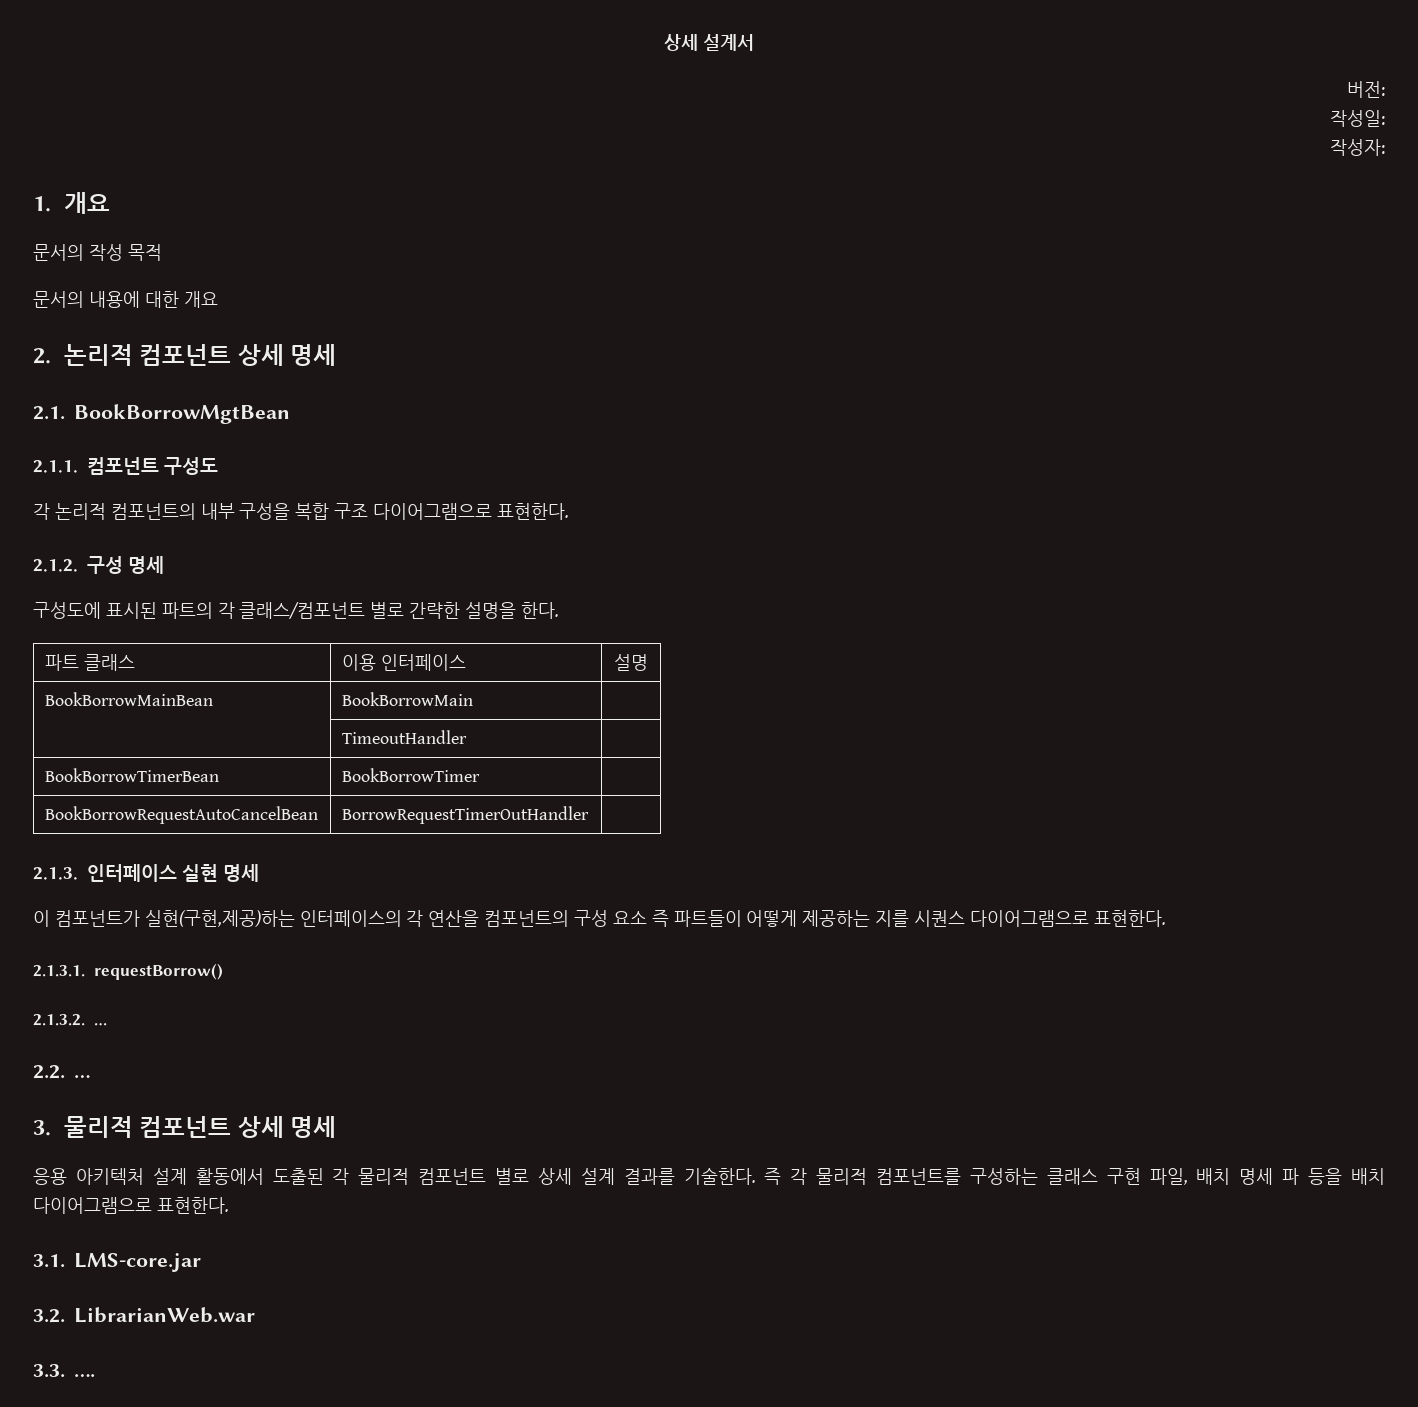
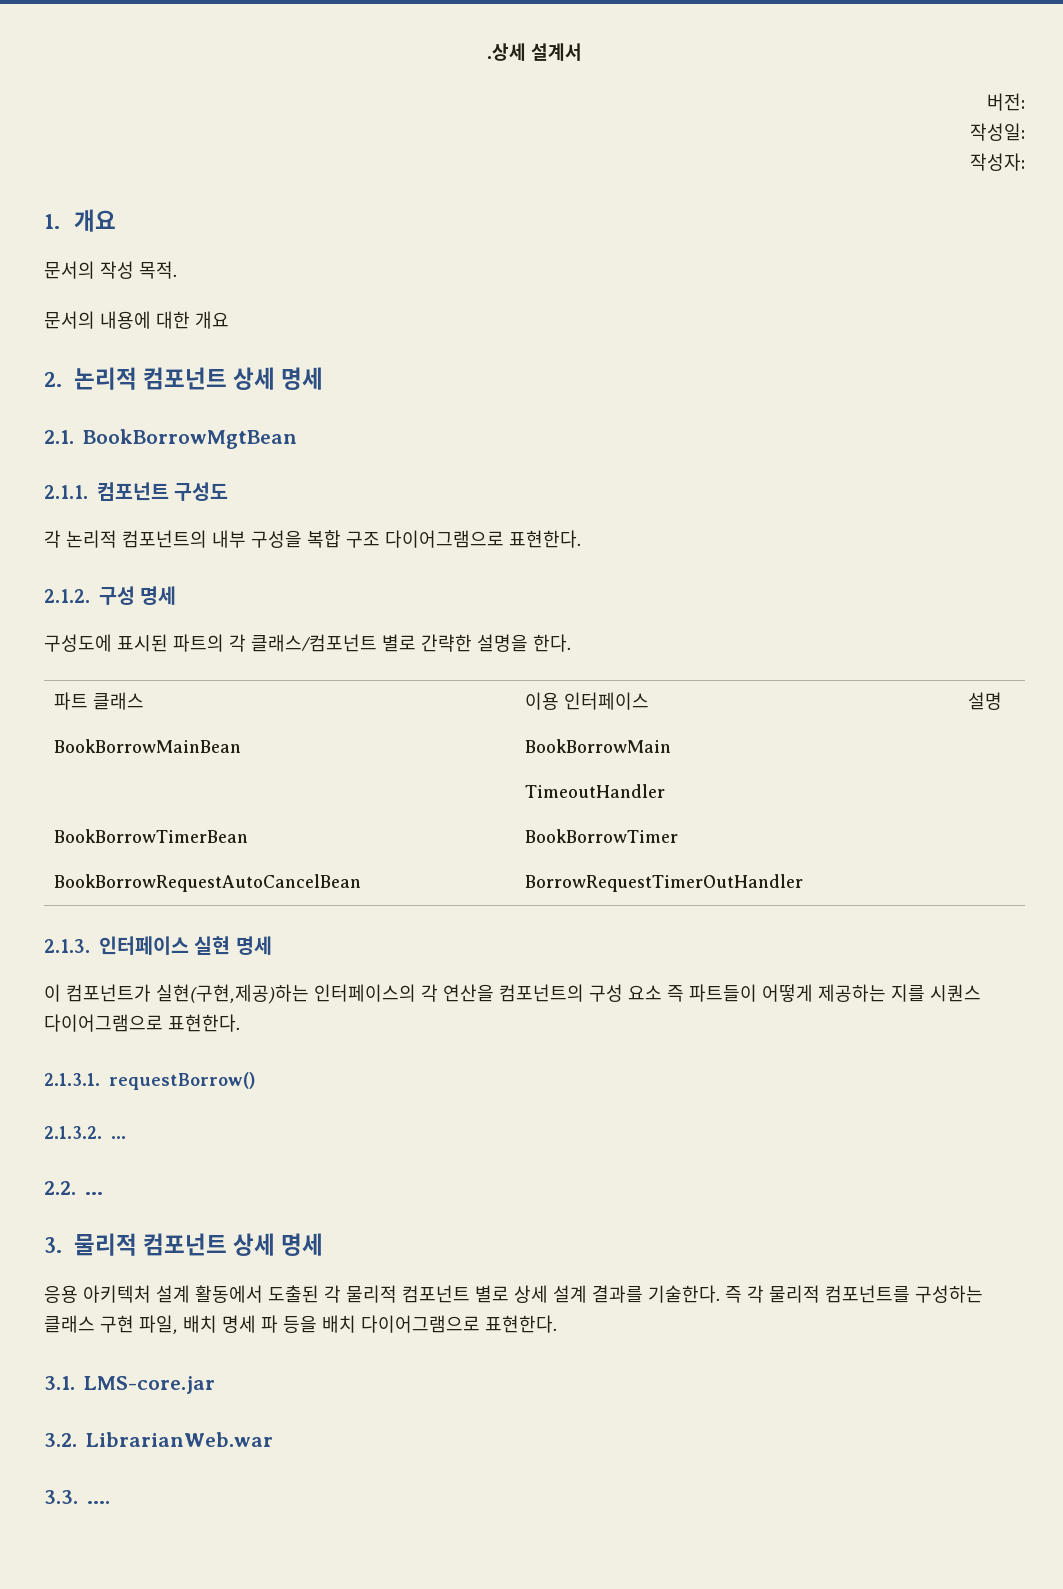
[664,34,699,51] 상세 -> [487,43,526,61] .상세
[127,244,162,261] 목적 -> [139,261,177,279] 목적.

